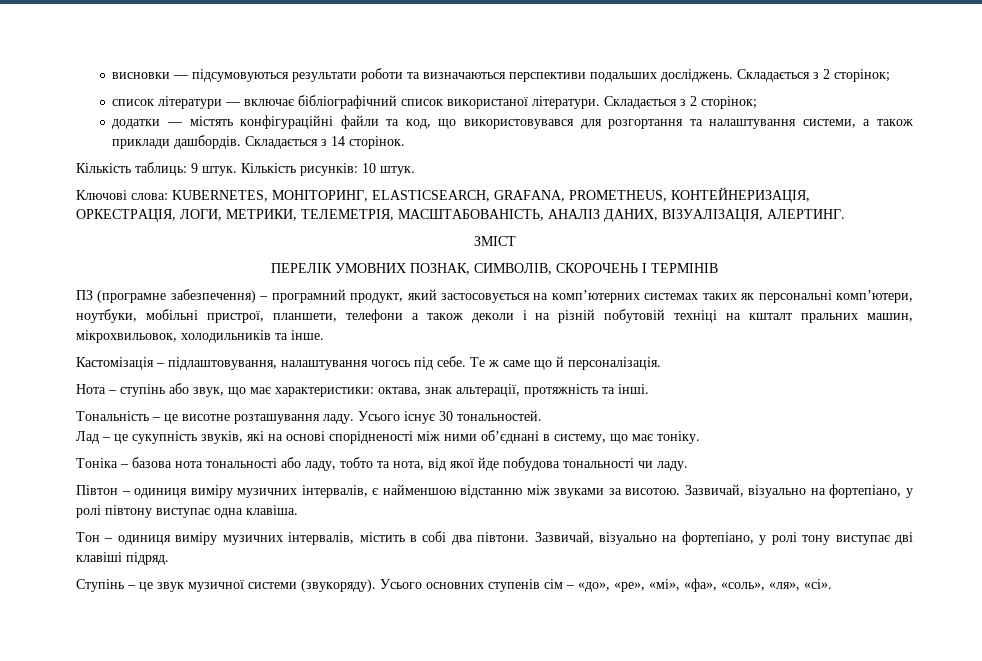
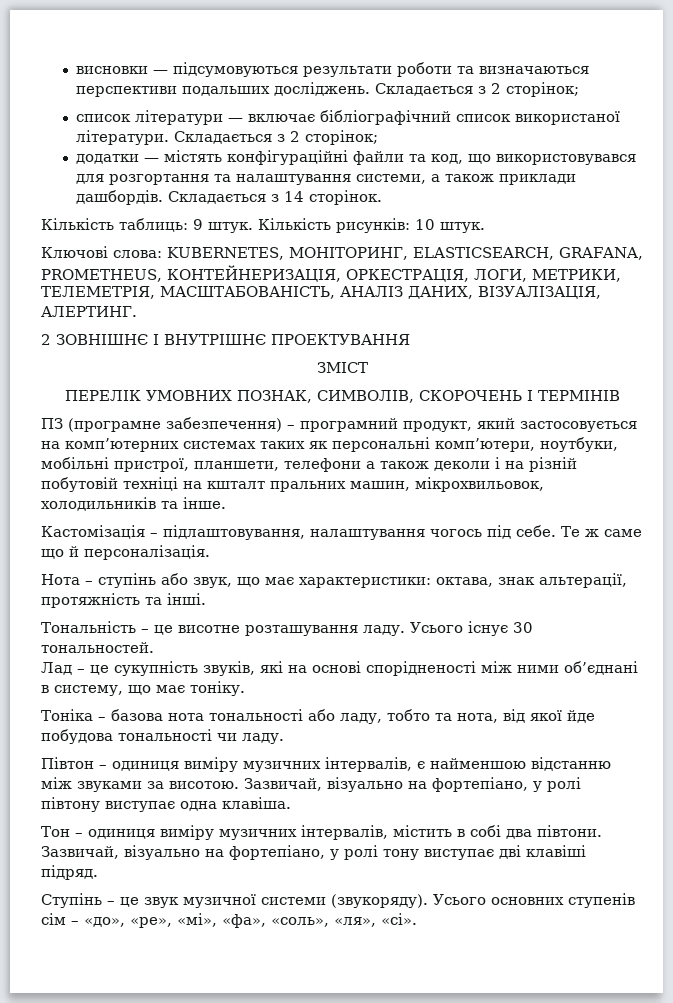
(845, 214) none -> [41,334,410,345] // 2 ЗОВНІШНЄ І ВНУТРІШНЄ ПРОЕКТУВАННЯ

